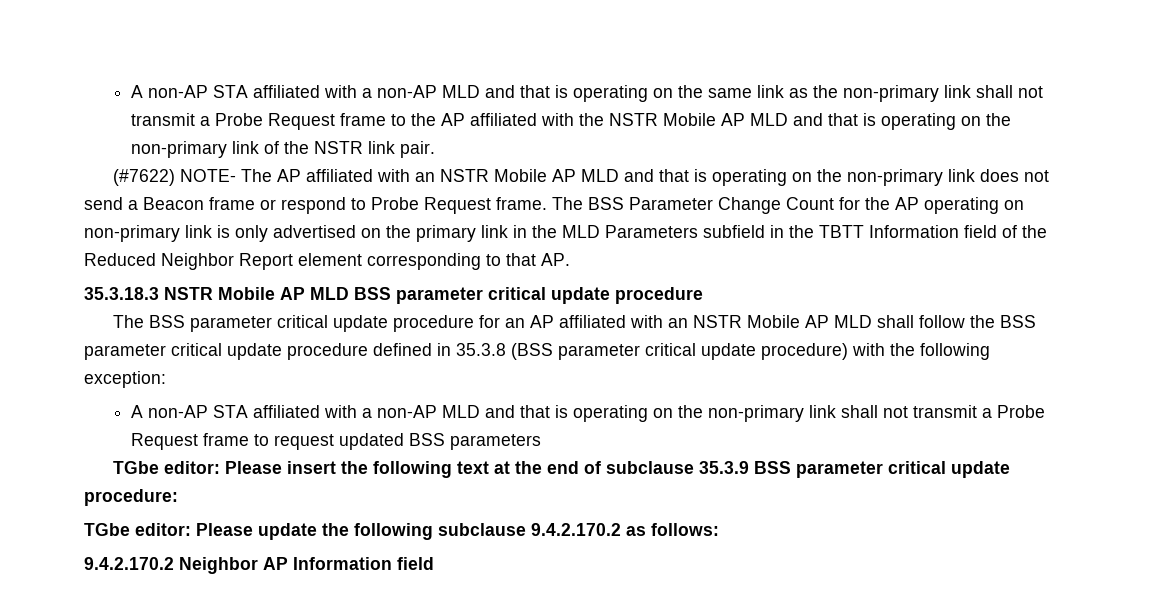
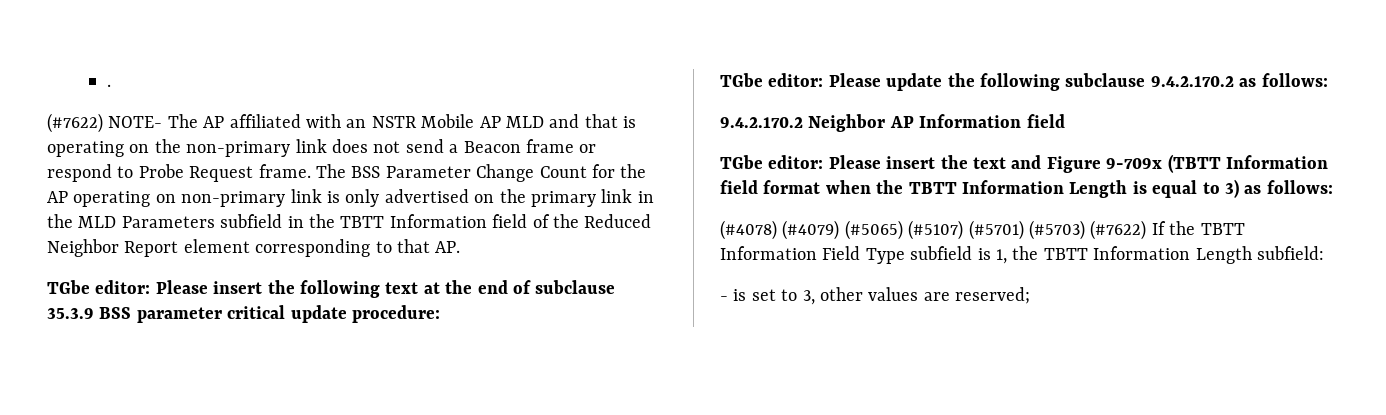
[130,85,1043,102] [130,113,1011,130] [130,141,435,158] A non-AP STA affiliated with a non-AP MLD and that is operating on the same link as the non-primary link shall not transmit a Probe Request frame to the AP affiliated with the NSTR Mobile AP MLD and that is operating on the non-primary link of the NSTR link pair. -> [106,84,111,87] .
[84,287,703,304] [112,315,1036,332] [84,343,990,360] [84,371,166,388] [130,405,1045,422] [130,433,541,450] // 35.3.18.3 NSTR Mobile AP MLD BSS parameter critical update procedure // The BSS parameter critical update procedure for an AP affiliated with an NSTR Mobile AP MLD shall follow the BSS parameter critical update procedure defined in 35.3.8 (BSS parameter critical update procedure) with the following exception: // A non-AP STA affiliated with a non-AP MLD and that is operating on the non-primary link shall not transmit a Probe Request frame to request updated BSS parameters -> (461, 247) none
(434, 563) none -> [720,154,1328,173] [720,179,1333,198] [720,220,1245,240] [720,246,1324,264] [720,287,1031,305] // TGbe editor: Please insert the text and Figure 9-709x (TBTT Information field format when the TBTT Information Length is equal to 3) as follows: // (#4078) (#4079) (#5065) (#5107) (#5701) (#5703) (#7622) If the TBTT Information Field Type subfield is 1, the TBTT Information Length subfield: // - is set to 3, other values are reserved;

